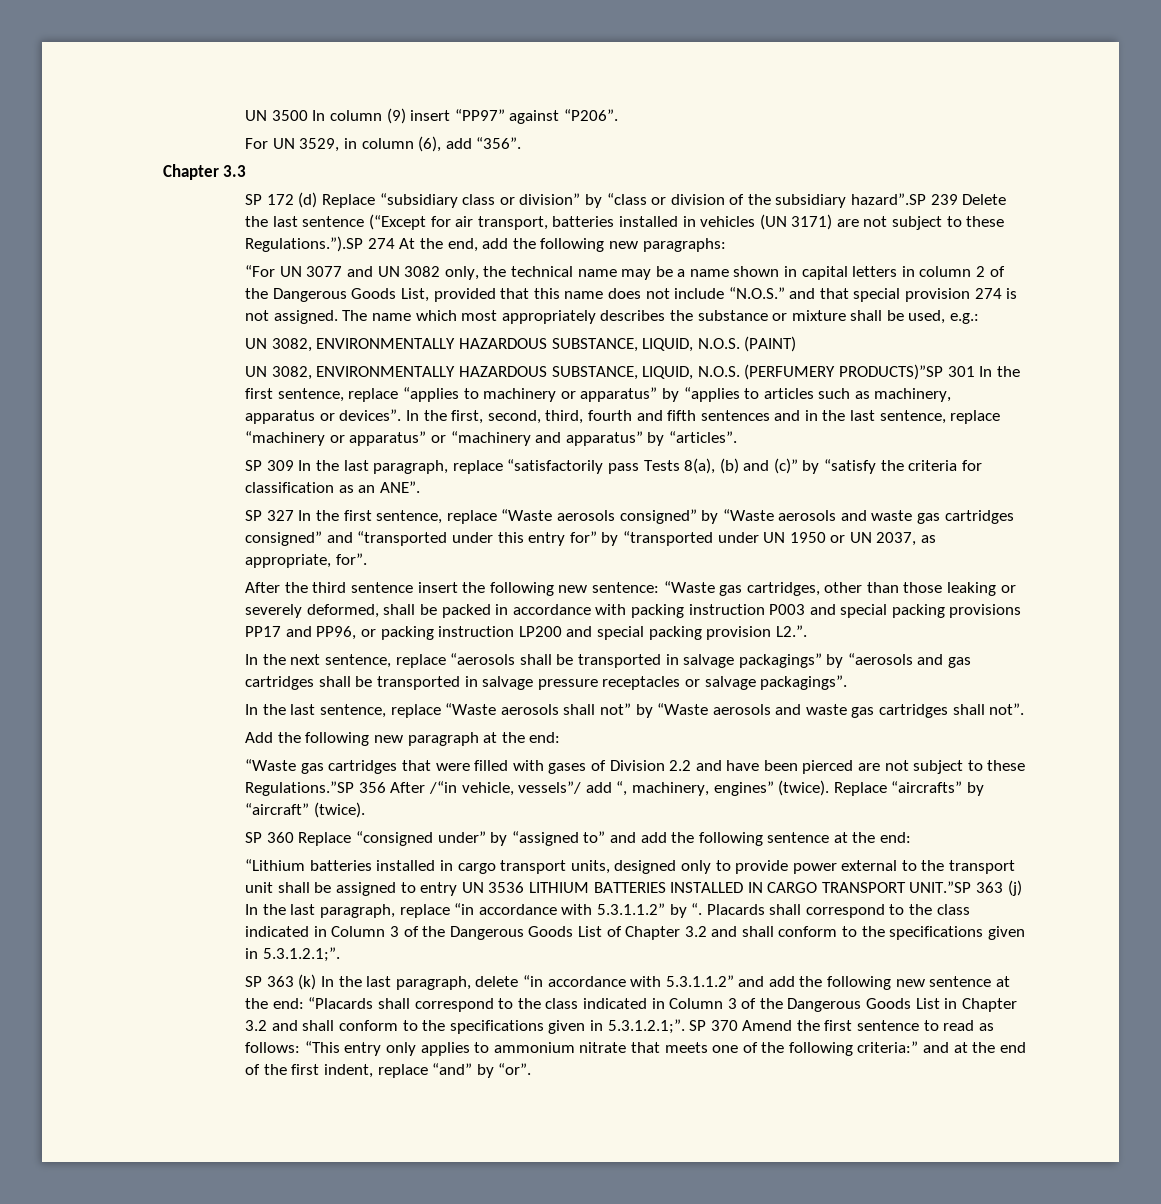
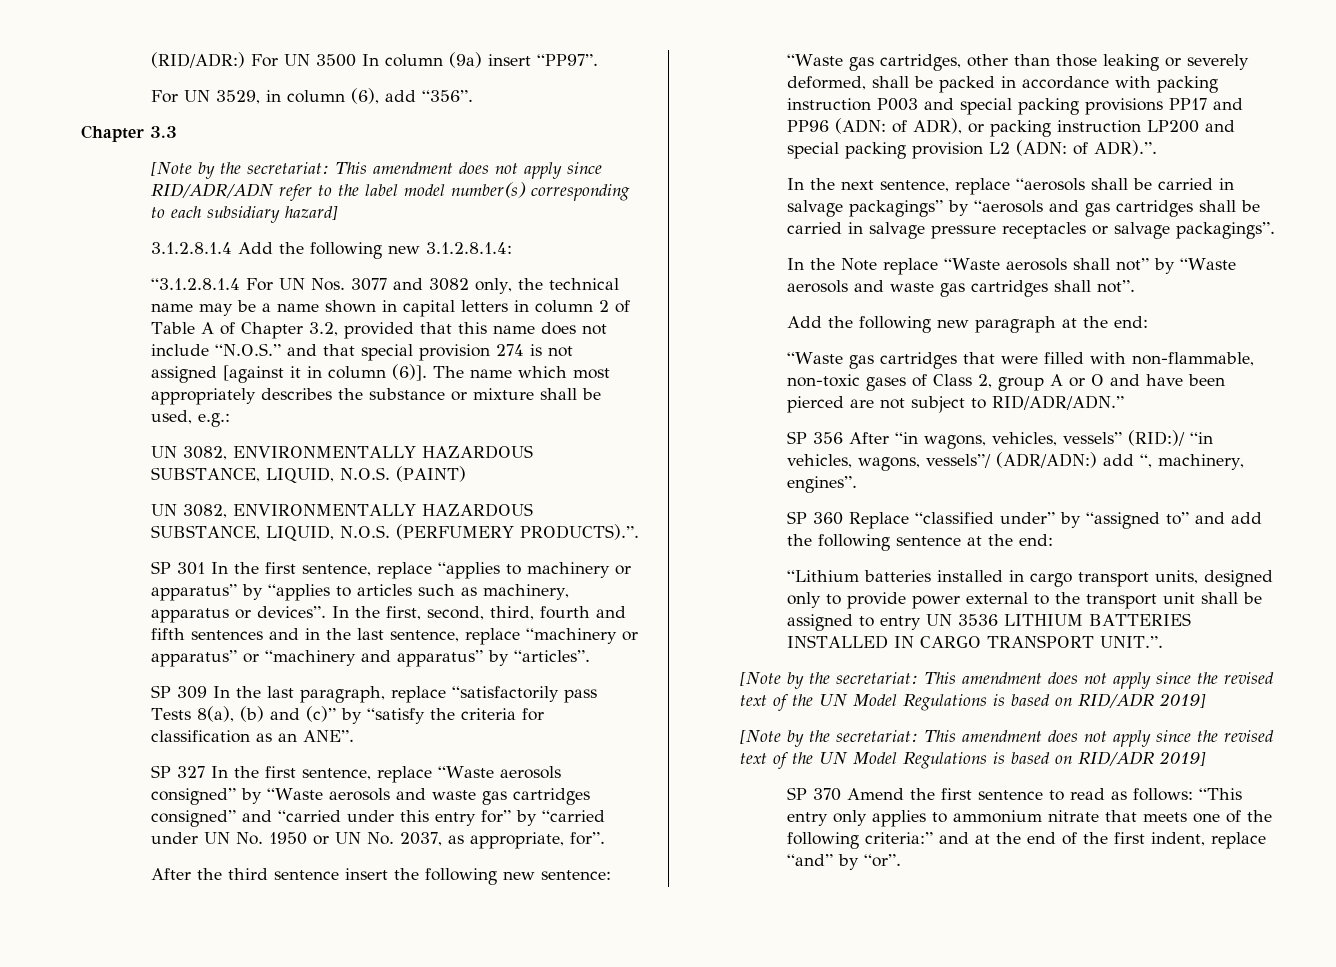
(245, 115) none -> [151,52,279,68] (RID/ADR:) For
[386,108,618,124] (9) insert “PP97” against “P206”. -> [449,52,599,68] (9a) insert “PP97”.
[245,192,1007,208] [245,214,1005,230] [245,236,726,252] [245,265,302,277] SP 172 (d) Replace “subsidiary class or division” by “class or division of the subsidiary hazard”.SP 239 Delete the last sentence (“Except for air transport, batteries installed in vehicles (UN 3171) are not subject to these Regulations.”).SP 274 At the end, add the following new paragraphs: // “For UN -> [151,161,603,179] [151,182,631,201] [151,205,339,223] [151,242,513,259] [151,278,346,291] [Note by the secretariat: This amendment does not apply since RID/ADR/ADN refer to the label model number(s) corresponding to each subsidiary hazard] // 3.1.2.8.1.4 Add the following new 3.1.2.8.1.4: // “3.1.2.8.1.4 For UN Nos.
[377,266,400,277] UN -> (424, 284) none
[245,288,429,302] the Dangerous Goods List, -> [151,322,339,339] Table A of Chapter 3.2,
[273,310,338,324] assigned. -> [151,364,428,383] assigned [against it in column (6)].
[838,364,943,380] PRODUCTS)”SP -> [520,524,640,540] [151,561,172,574] PRODUCTS).”. // SP
[357,531,448,546] “transported -> [278,810,342,822] “carried
[622,531,713,546] “transported -> [542,810,606,822] “carried
(786, 537) none -> [236,832,264,845] No.
(872, 537) none -> [367,832,395,845] No.
[316,626,357,640] PP96, -> [787,118,963,134] PP96 (ADN: of ADR),
[775,625,807,637] L2.”. -> [989,140,1158,156] L2 (ADN: of ADR).”.
[577,654,661,668] transported -> [1158,178,1214,190] carried
[376,676,460,690] transported -> [787,222,843,234] carried
[290,704,386,718] last sentence, -> [841,258,878,271] Note
[548,760,692,774] gases of Division 2.2 -> [1132,352,1255,366] [787,374,1105,391] non-flammable, non-toxic gases of Class 2, group A or O
[987,760,1026,771] [245,780,984,796] [245,802,365,818] these Regulations.”SP 356 After /“in vehicle, vessels”/ add “, machinery, engines” (twice). Replace “aircrafts” by “aircraft” (twice). -> [992,395,1125,410] [787,430,1214,449] [787,452,1245,471] [787,476,858,493] RID/ADR/ADN.” // SP 356 After “in wagons, vehicles, vessels” (RID:)/ “in vehicles, wagons, vessels”/ (ADR/ADN:) add “, machinery, engines”.
[355,831,433,846] “consigned -> [915,512,995,524] “classified
[909,880,1022,896] [245,903,970,918] [245,926,1025,940] [245,947,340,962] [245,974,1010,990] [245,997,1017,1012] [245,1019,685,1034] UNIT.”SP 363 (j) In the last paragraph, replace “in accordance with 5.3.1.1.2” by “. Placards shall correspond to the class indicated in Column 3 of the Dangerous Goods List of Chapter 3.2 and shall conform to the specifications given in 5.3.1.2.1;”. // SP 363 (k) In the last paragraph, delete “in accordance with 5.3.1.1.2” and add the following new sentence at the end: “Placards shall correspond to the class indicated in Column 3 of the Dangerous Goods List in Chapter 3.2 and shall conform to the specifications given in 5.3.1.2.1;”. -> [1100,636,1164,648] [740,671,1275,689] [740,693,1207,711] [740,729,1275,747] [740,751,1207,769] UNIT.”. // [Note by the secretariat: This amendment does not apply since the revised text of the UN Model Regulations is based on RID/ADR 2019] // [Note by the secretariat: This amendment does not apply since the revised text of the UN Model Regulations is based on RID/ADR 2019] //

